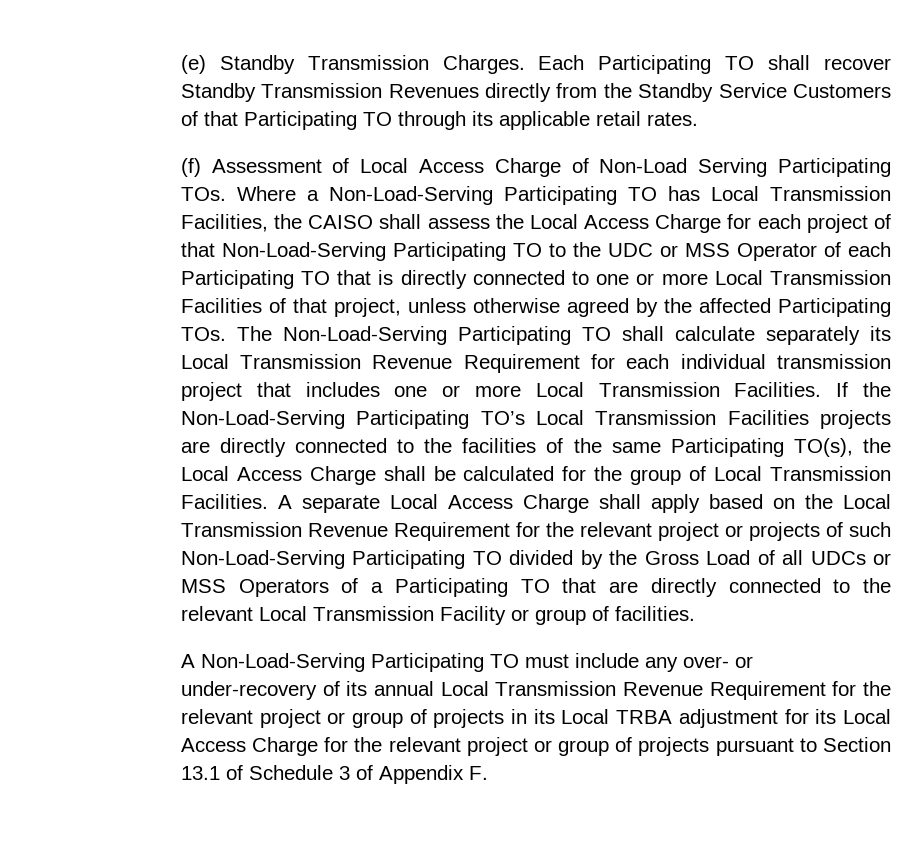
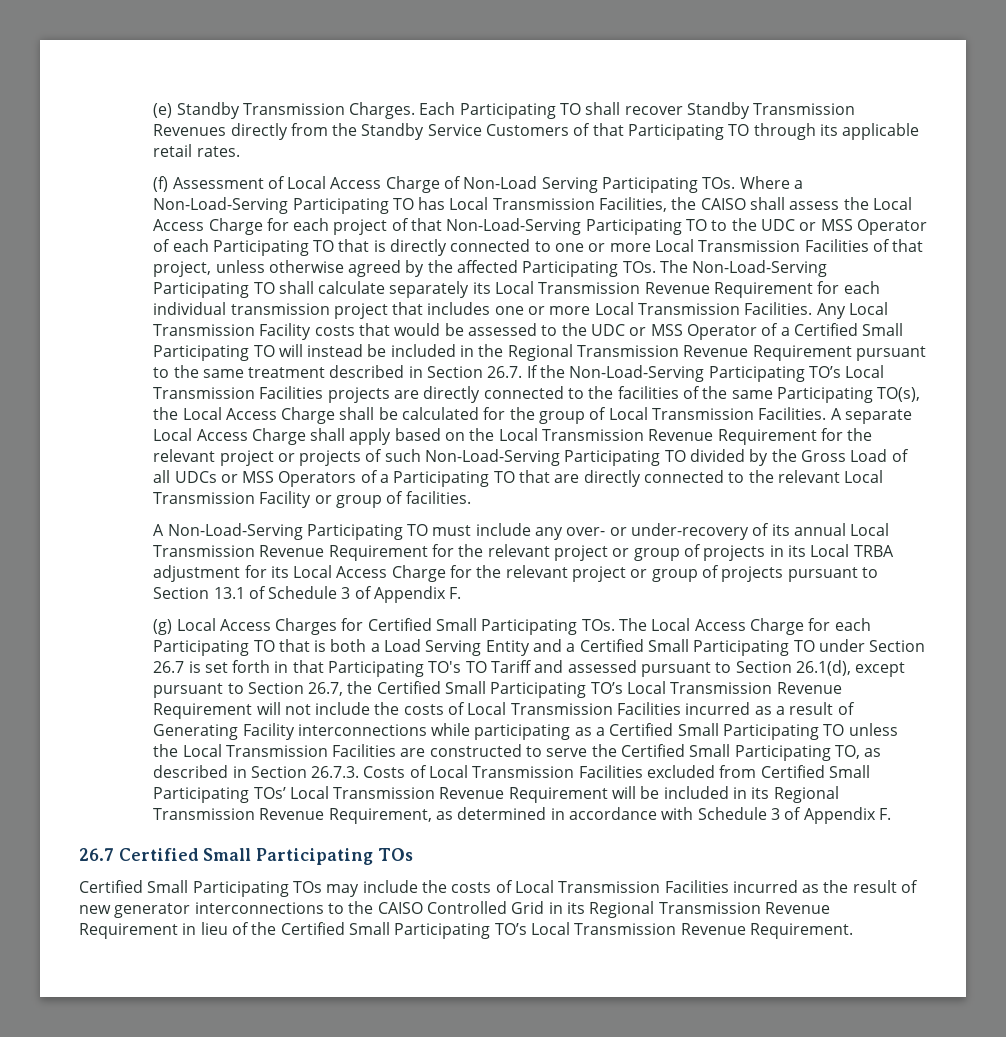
(822, 389) none -> [816,302,889,319] [153,323,904,340] [153,344,927,361] [153,365,523,378] Any Local Transmission Facility costs that would be assessed to the UDC or MSS Operator of a Certified Small Participating TO will instead be included in the Regional Transmission Revenue Requirement pursuant to the same treatment described in Section 26.7.
(488, 773) none -> [153,618,871,635] [153,639,926,656] [153,660,906,677] [153,681,842,698] [153,702,855,719] [153,723,898,740] [153,744,882,761] [153,765,871,778] [153,786,839,803] [153,807,892,824] [79,848,413,865] [79,880,919,897] [79,901,830,918] [79,922,853,939] // (g) Local Access Charges for Certified Small Participating TOs. The Local Access Charge for each Participating TO that is both a Load Serving Entity and a Certified Small Participating TO under Section 26.7 is set forth in that Participating TO's TO Tariff and assessed pursuant to Section 26.1(d), except pursuant to Section 26.7, the Certified Small Participating TO’s Local Transmission Revenue Requirement will not include the costs of Local Transmission Facilities incurred as a result of Generating Facility interconnections while participating as a Certified Small Participating TO unless the Local Transmission Facilities are constructed to serve the Certified Small Participating TO, as described in Section 26.7.3. Costs of Local Transmission Facilities excluded from Certified Small Participating TOs’ Local Transmission Revenue Requirement will be included in its Regional Transmission Revenue Requirement, as determined in accordance with Schedule 3 of Appendix F. // 26.7 Certified Small Participating TOs // Certified Small Participating TOs may include the costs of Local Transmission Facilities incurred as the result of new generator interconnections to the CAISO Controlled Grid in its Regional Transmission Revenue Requirement in lieu of the Certified Small Participating TO’s Local Transmission Revenue Requirement.

